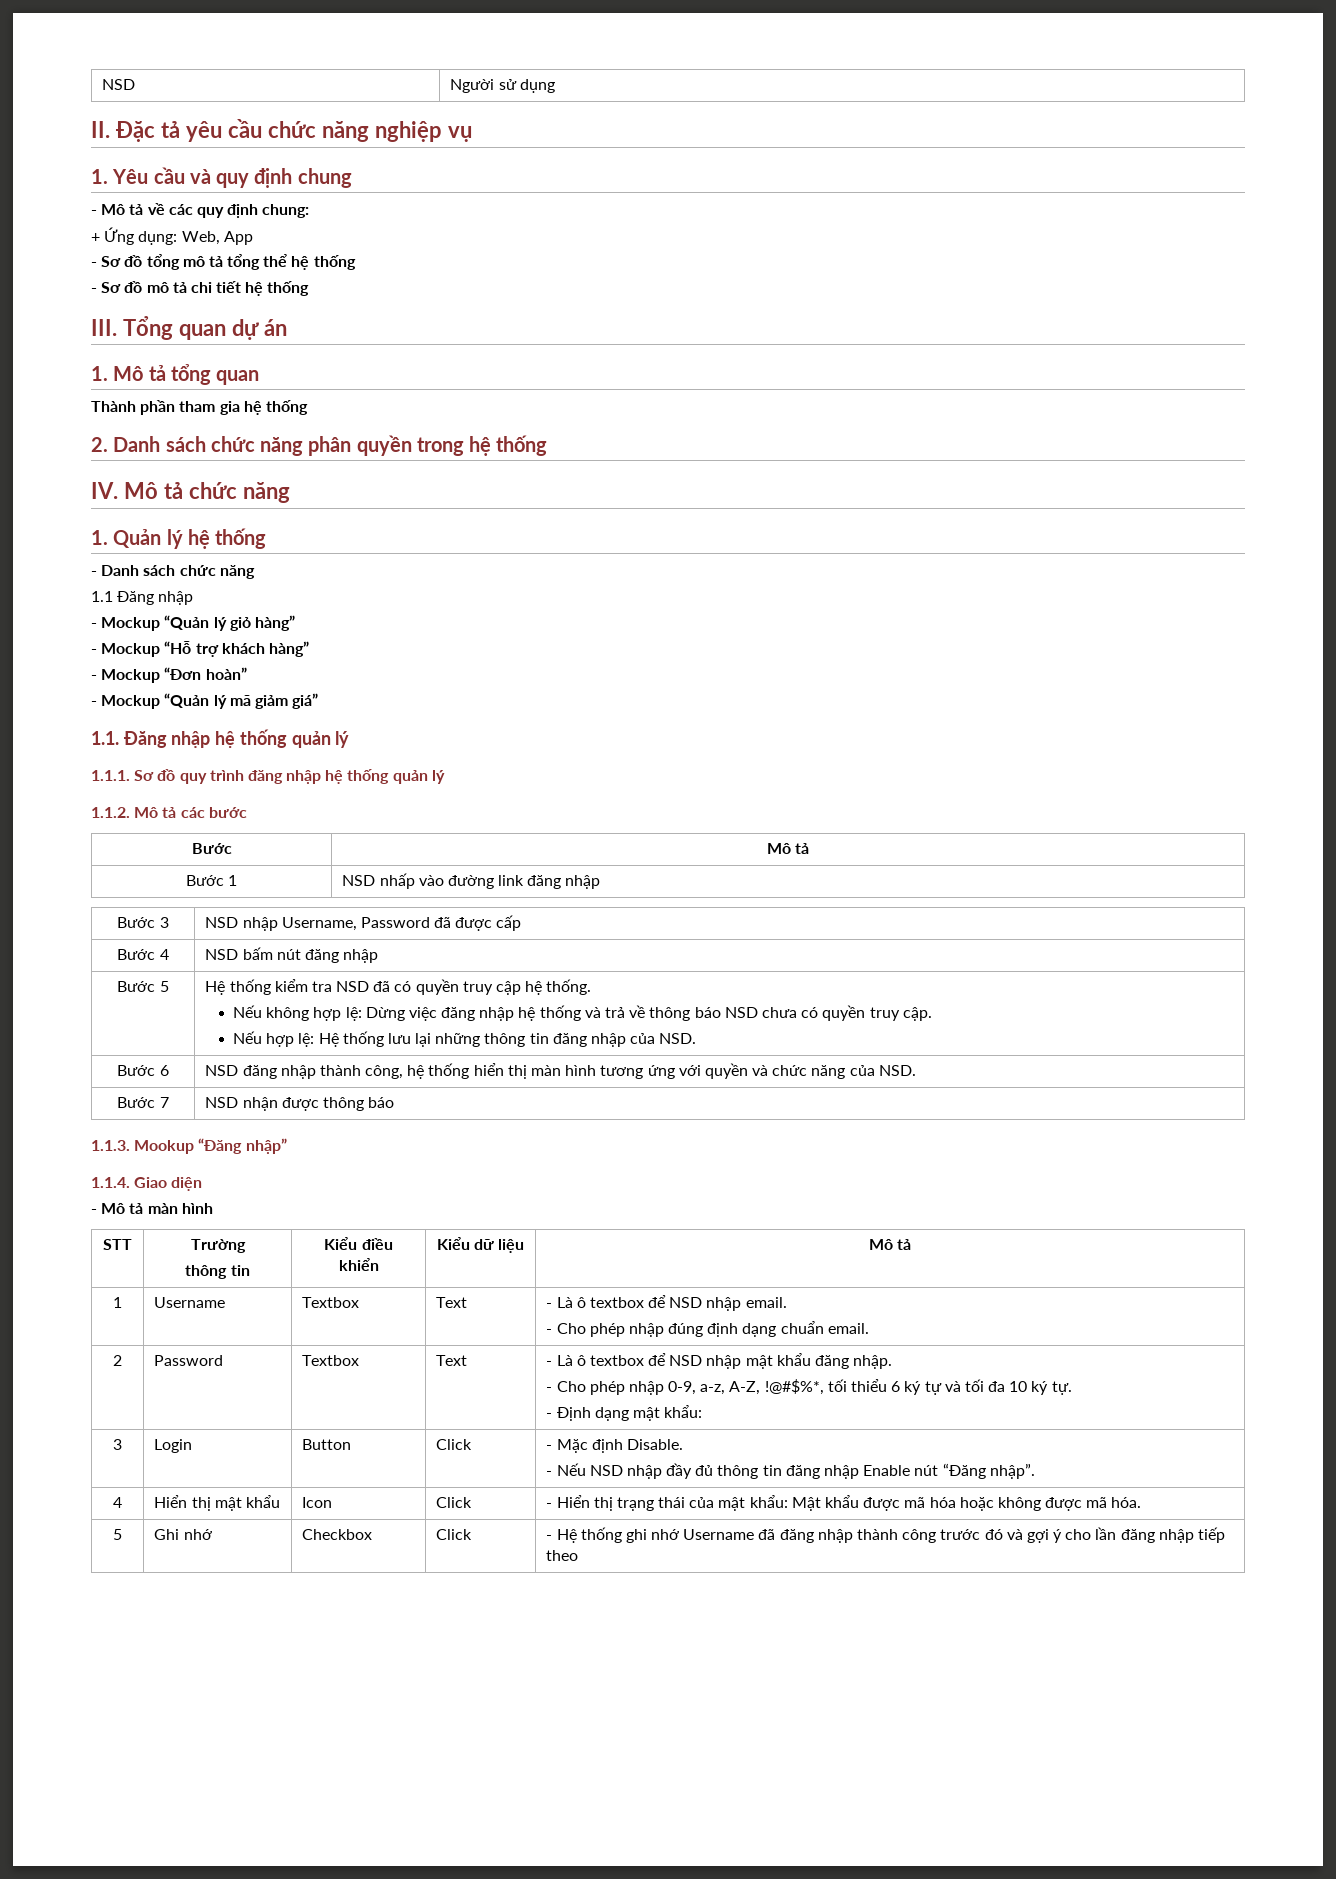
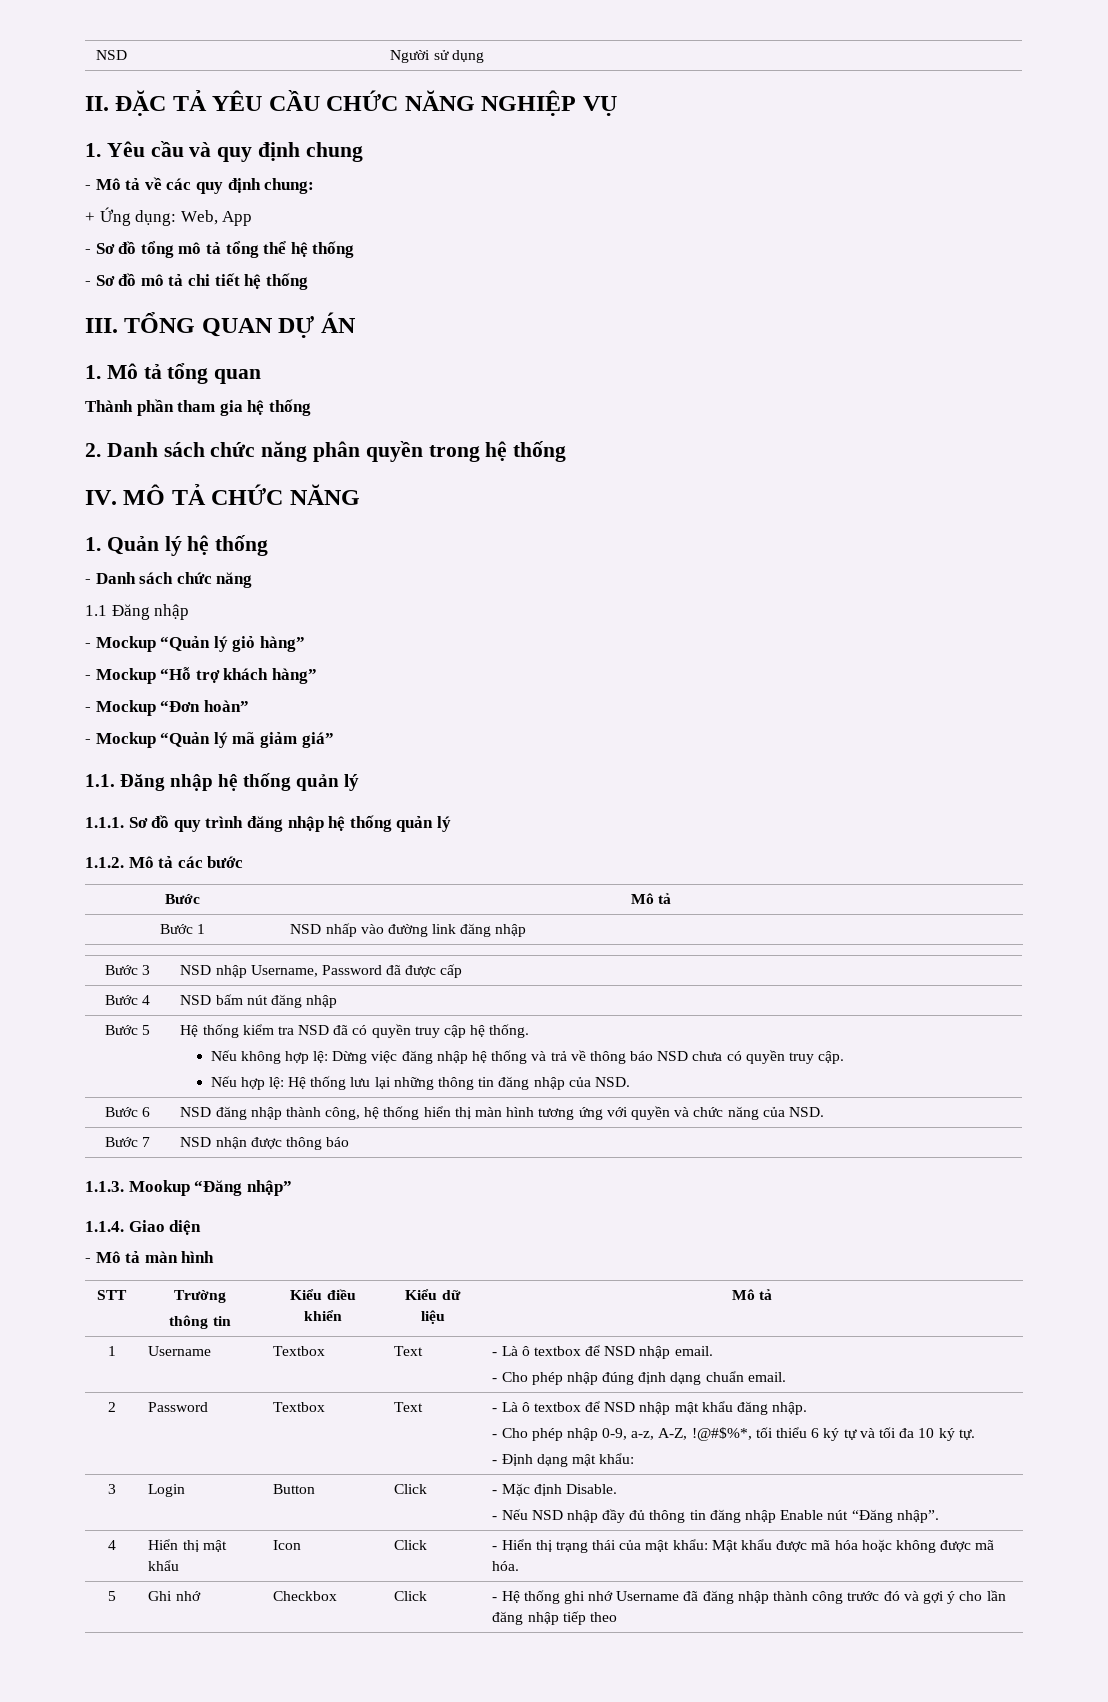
[114,119,472,142] Đặc tả yêu cầu chức năng nghiệp vụ -> [115,90,617,116] ĐẶC TẢ YÊU CẦU CHỨC NĂNG NGHIỆP VỤ
[122,316,287,340] Tổng quan dự án -> [124,312,356,338] TỔNG QUAN DỰ ÁN
[123,482,290,503] Mô tả chức năng -> [123,484,360,505] MÔ TẢ CHỨC NĂNG

